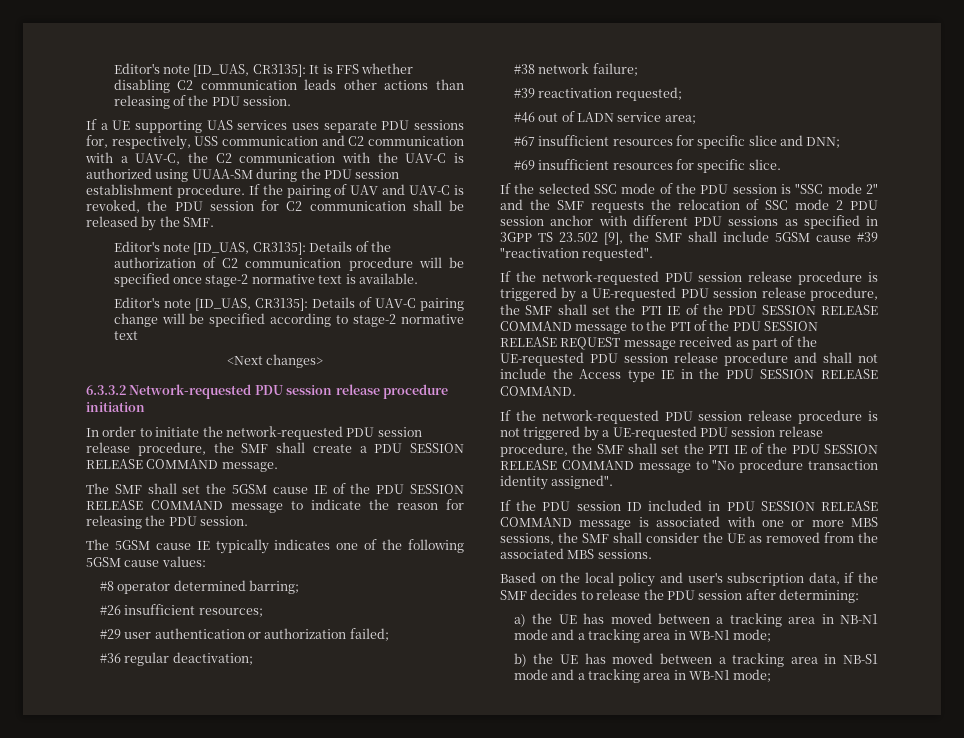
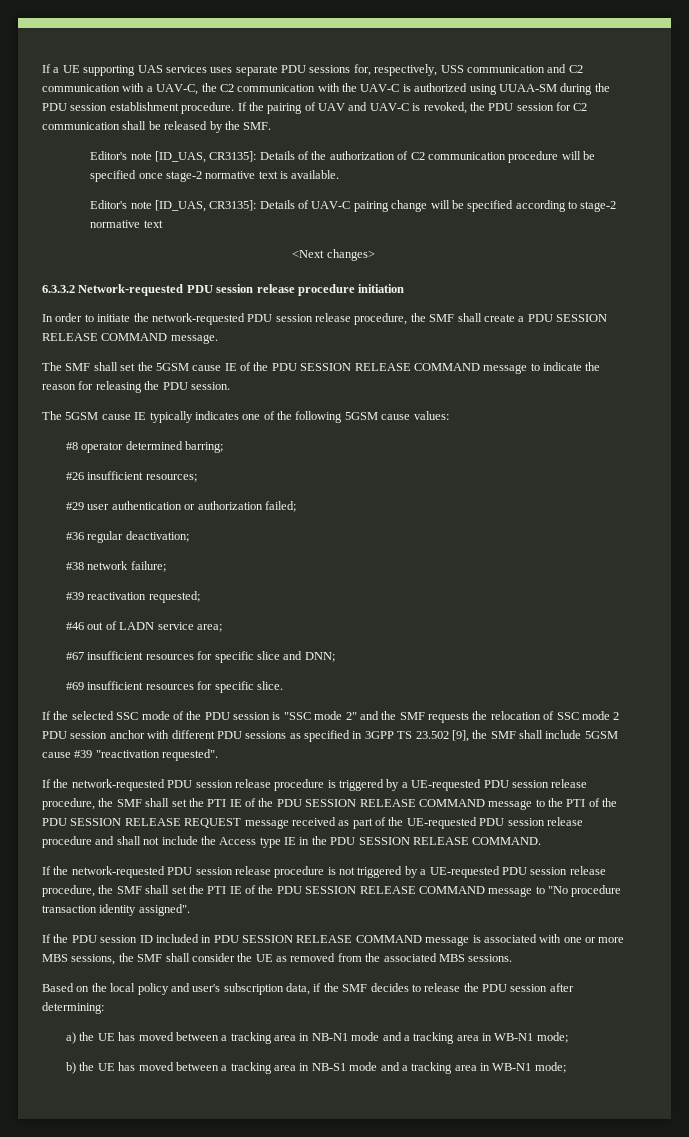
[113,63,414,77] [113,79,465,93] [113,95,292,109] Editor's note [ID_UAS, CR3135]: It is FFS whether disabling C2 communication leads other actions than releasing of the PDU session. // -> (42, 68) none

